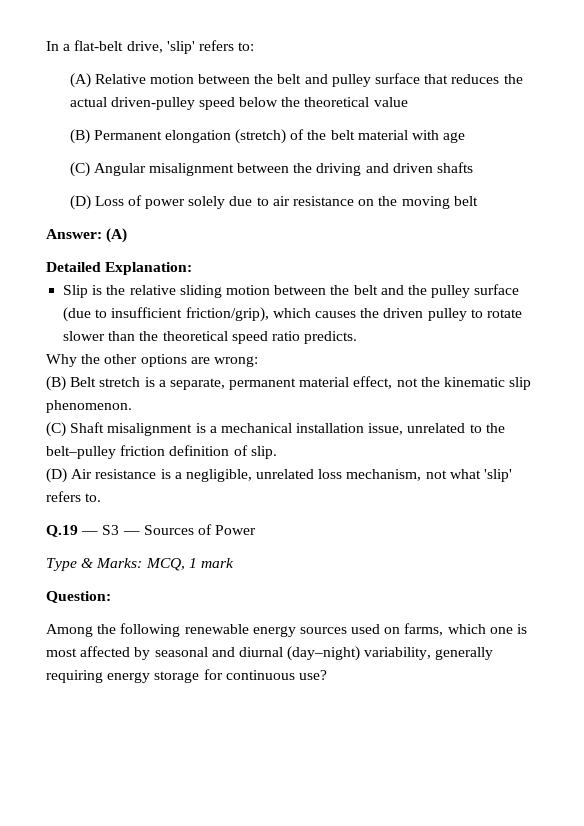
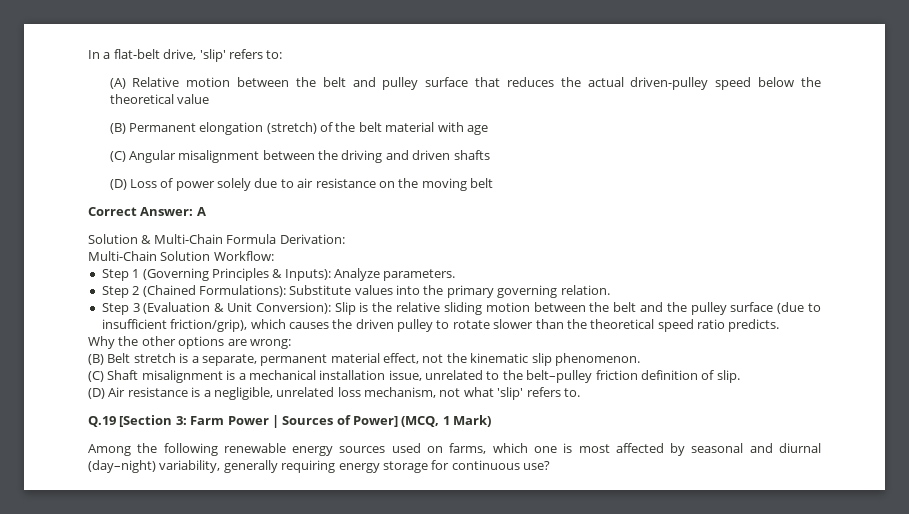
[46,228,128,243] [46,262,193,275] Answer: (A) // Detailed Explanation: // -> [88,207,206,216] [88,234,345,244] [88,251,274,261] [101,268,456,281] [101,285,610,298] [101,302,331,315] Correct Answer: A // Solution & Multi-Chain Formula Derivation: // Multi-Chain Solution Workflow: // Step 1 (Governing Principles & Inputs): Analyze parameters. // Step 2 (Chained Formulations): Substitute values into the primary governing relation. // Step 3 (Evaluation & Unit Conversion):
[81,524,257,535] [46,558,234,571] [46,591,111,603] — S3 — Sources of Power // Type & Marks: MCQ, 1 mark // Question: -> [119,415,492,428] [Section 3: Farm Power | Sources of Power] (MCQ, 1 Mark)

